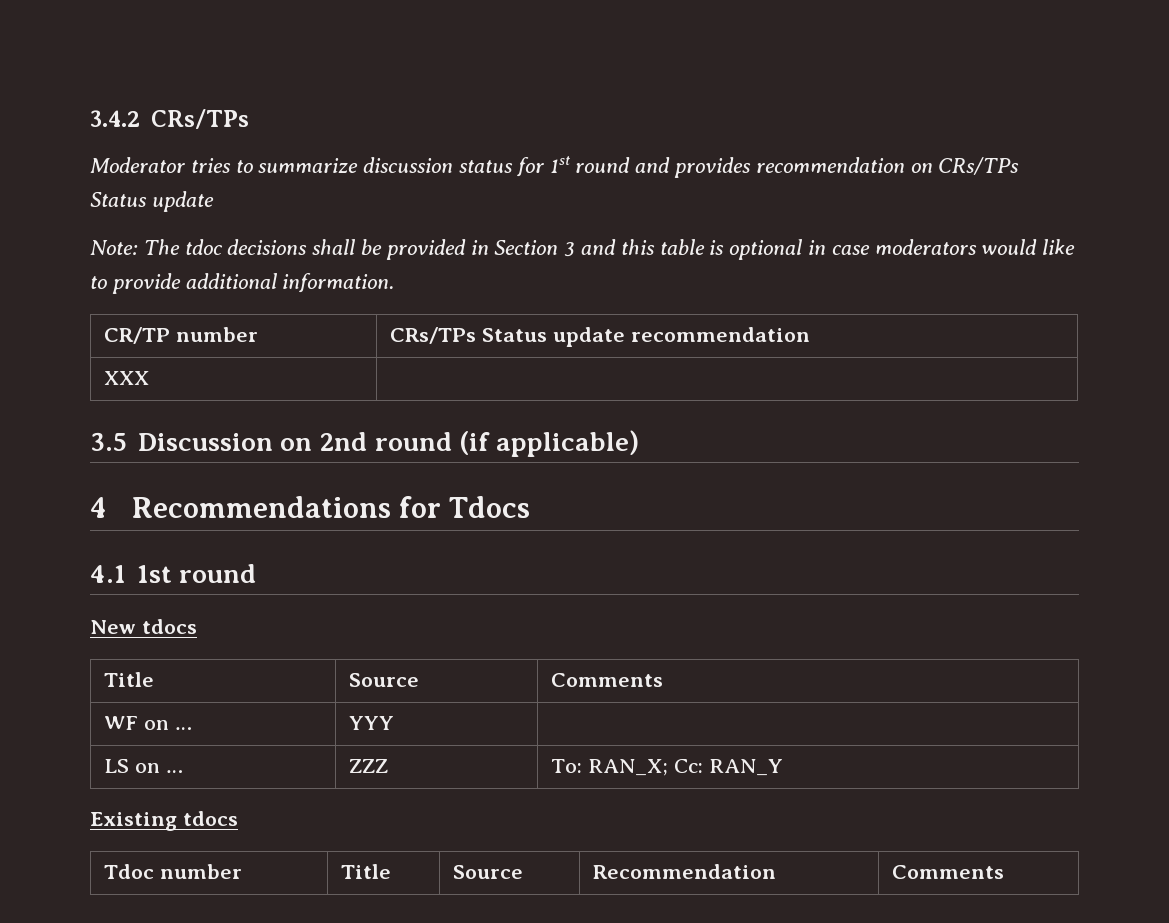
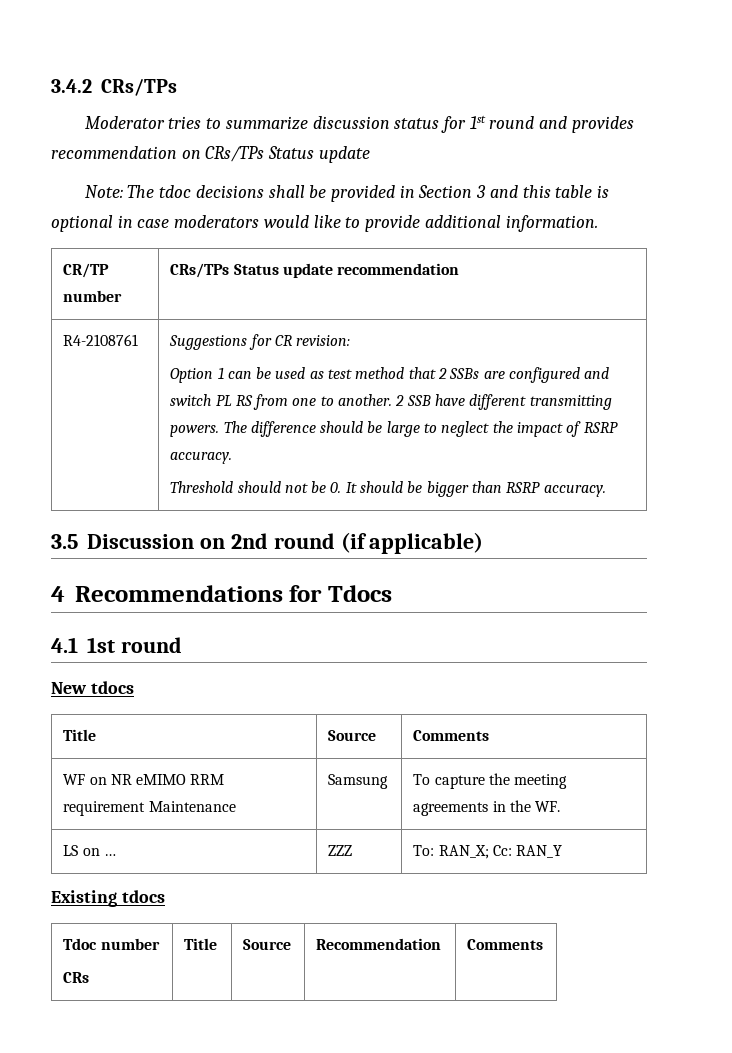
[104,371,150,385] XXX | -> [63,334,139,346] [169,334,351,350] [170,367,610,383] [170,394,612,410] [170,421,618,437] [170,452,233,464] [170,481,606,497] R4-2108761 | Suggestions for CR revision: // Option 1 can be used as test method that 2 SSBs are configured and switch PL RS from one to another. 2 SSB have different transmitting powers. The difference should be large to neglect the impact of RSRP accuracy. // Threshold should not be 0. It should be bigger than RSRP accuracy.
[174,727,192,730] [349,716,395,730] … | YYY | -> [110,774,225,785] [63,801,236,816] [328,774,389,789] [413,773,568,789] [413,800,561,816] NR eMIMO RRM requirement Maintenance | Samsung | To capture the meeting agreements in the WF.
(243, 871) none -> [63,972,90,983] // CRs

